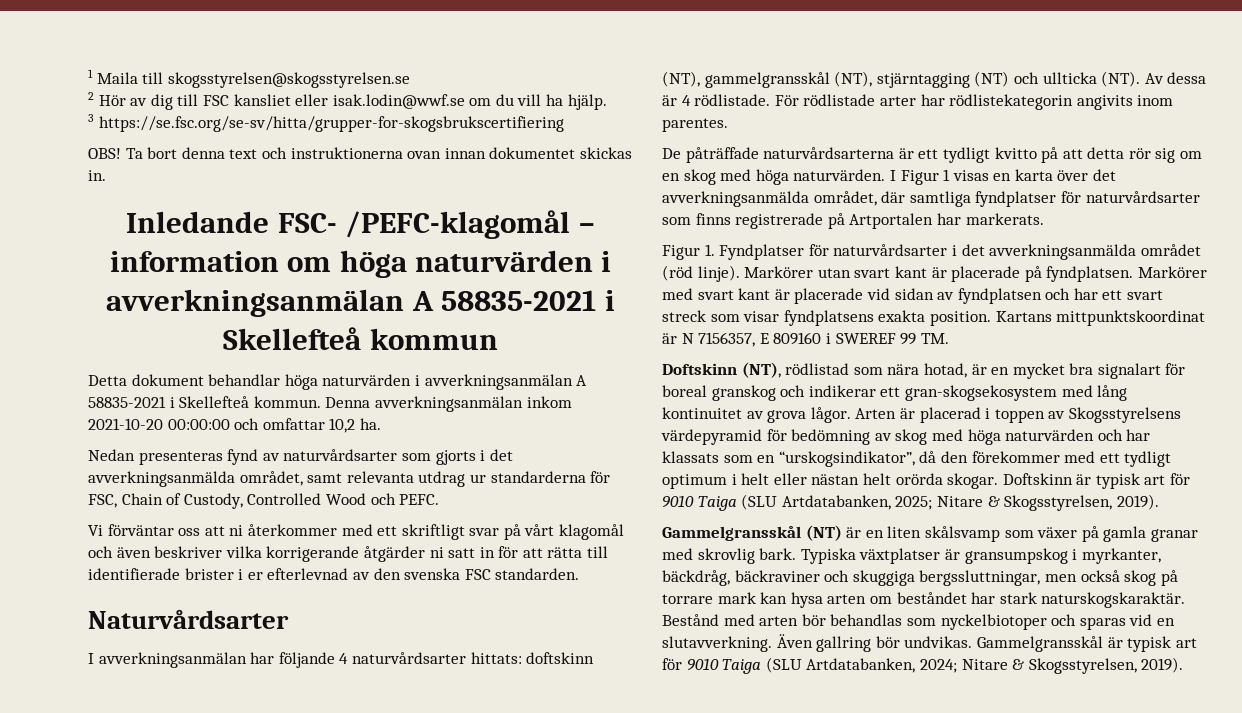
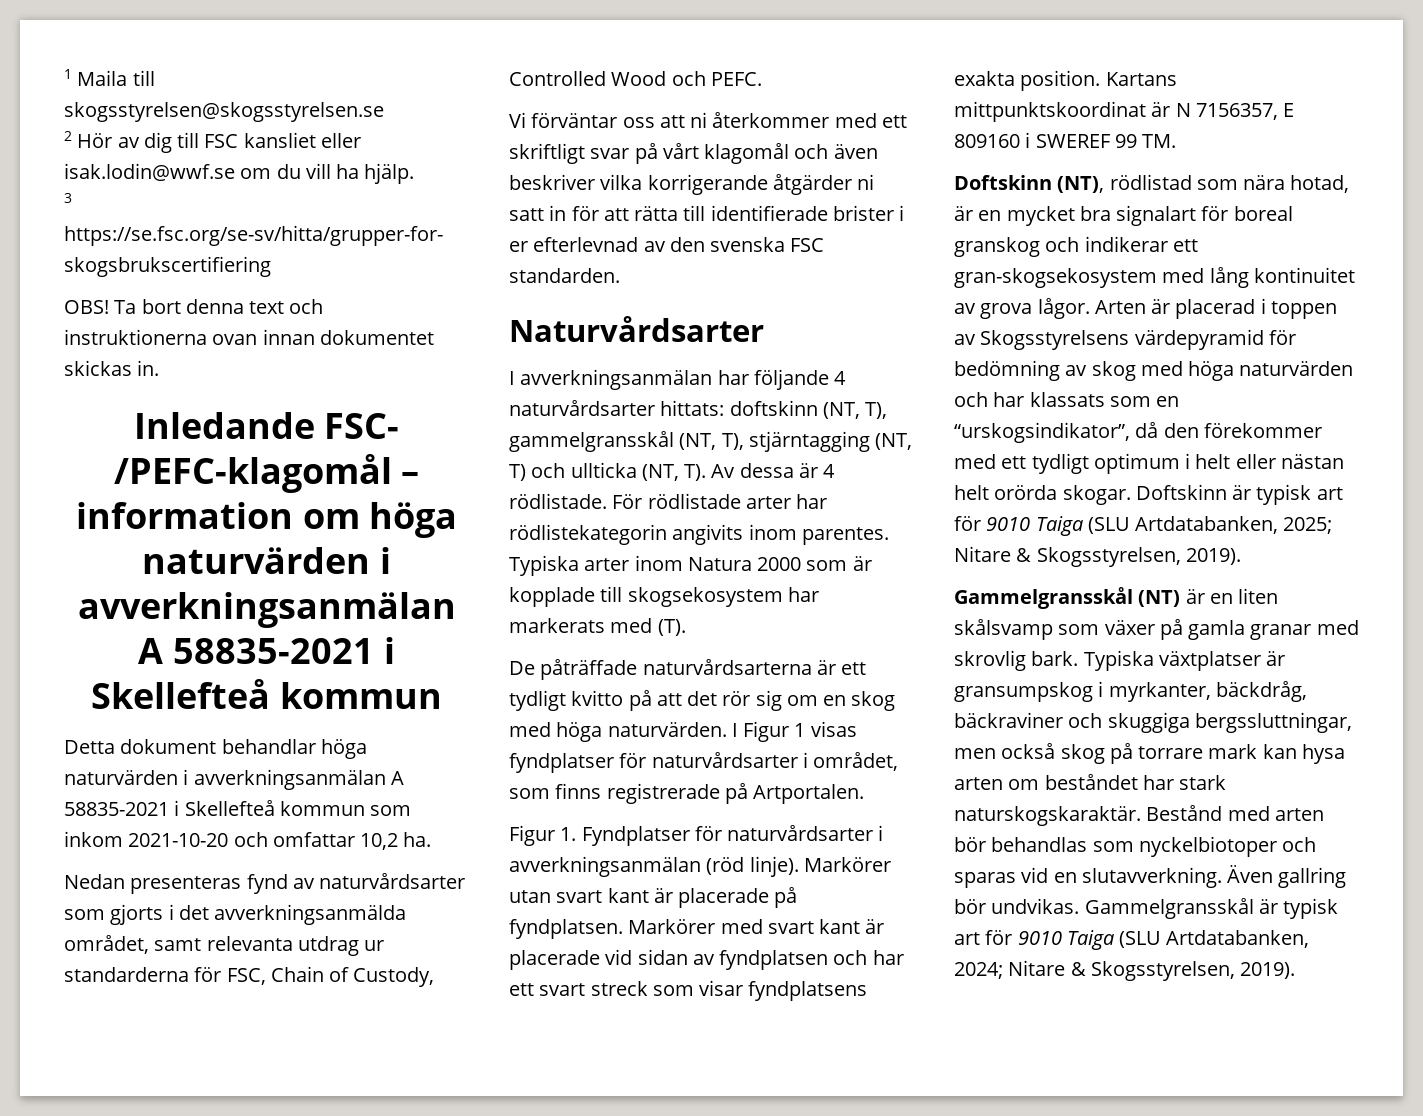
[253,396,523,412] kommun. Denna avverkningsanmälan -> [279,801,412,816] kommun som
[167,419,230,430] 00:00:00 -> (229, 840) none
[662,71,1141,88] (NT), gammelgransskål (NT), stjärntagging (NT) och ullticka (NT). -> [822,402,888,419] [509,431,913,452] [509,462,707,481] (NT, T), gammelgransskål (NT, T), stjärntagging (NT, T) och ullticka (NT, T).
(728, 125) none -> [509,555,872,576] [509,586,819,607] [509,618,686,636] Typiska arter inom Natura 2000 som är kopplade till skogsekosystem har markerats med (T).
[1087,147,1125,159] detta -> [687,691,718,706] det
[993,169,1117,181] [662,191,971,207] en karta över det avverkningsanmälda området, där samtliga -> (857, 729) none
(1200, 197) none -> [802,752,899,771] i området,
[849,213,1044,229] Artportalen har markerats. -> [753,784,865,804] Artportalen.
[961,244,1201,260] det avverkningsanmälda området -> [509,856,701,877] avverkningsanmälan

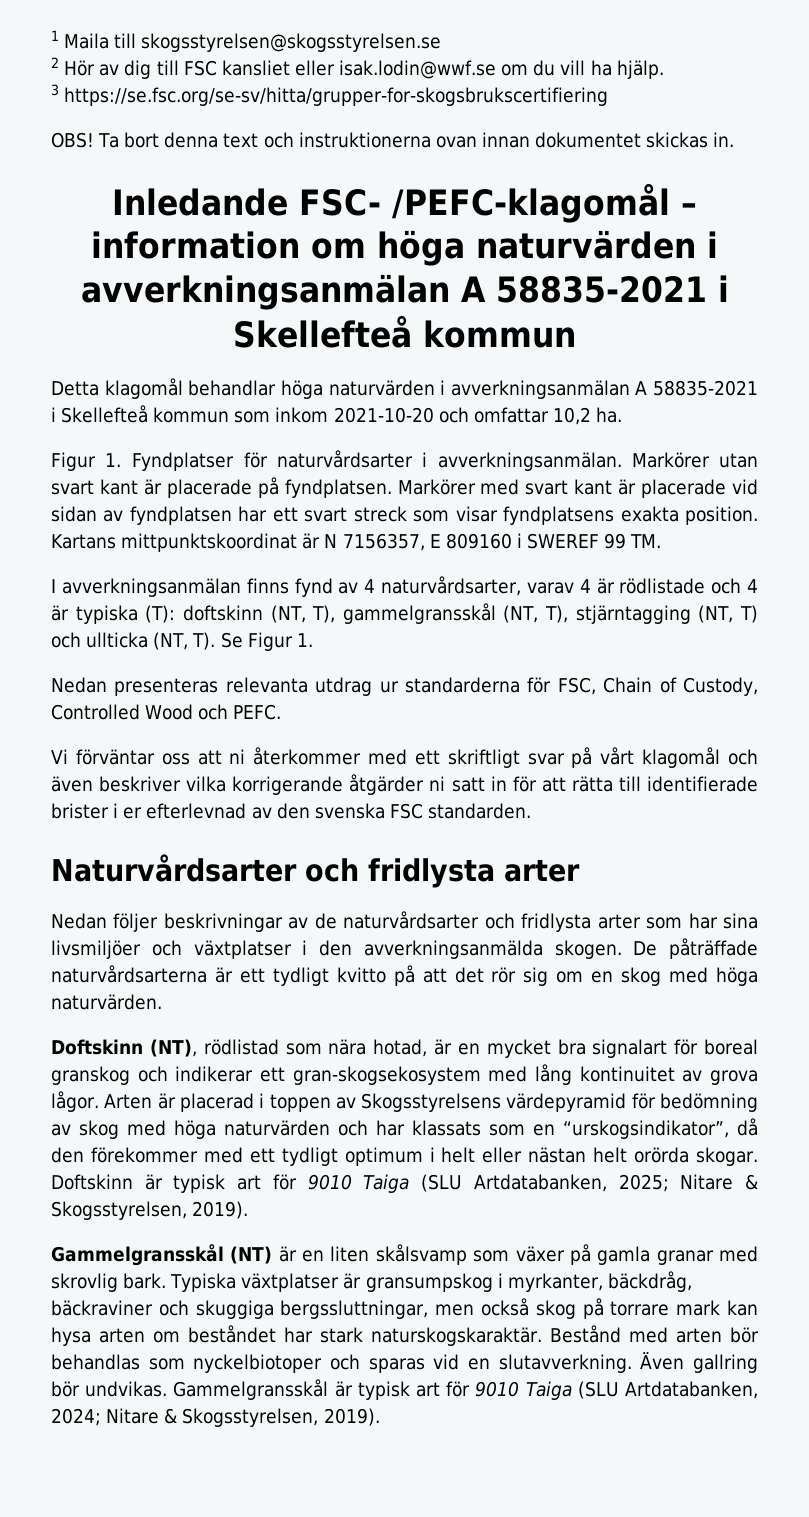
[120,739,217,754] dokument -> [104,378,183,399] klagomål
[64,873,466,894] [64,904,407,925] [64,935,202,954] Nedan presenteras fynd av naturvårdsarter som gjorts i det avverkningsanmälda området, samt -> [51,450,758,471] [51,477,758,498] [51,506,758,525] [51,533,662,552] [51,576,759,597] [51,603,758,624] [51,632,313,651] [51,677,219,696] Figur 1. Fyndplatser för naturvårdsarter i avverkningsanmälan. Markörer utan svart kant är placerade på fyndplatsen. Markörer med svart kant är placerade vid sidan av fyndplatsen har ett svart streck som visar fyndplatsens exakta position. Kartans mittpunktskoordinat är N 7156357, E 809160 i SWEREF 99 TM. // I avverkningsanmälan finns fynd av 4 naturvårdsarter, varav 4 är rödlistade och 4 är typiska (T): doftskinn (NT, T), gammelgransskål (NT, T), stjärntagging (NT, T) och ullticka (NT, T). Se Figur 1. // Nedan presenteras
[509,369,847,390] [509,400,888,419] [509,431,913,452] [509,462,836,481] [509,493,828,509] [509,524,889,545] [509,555,872,576] [509,586,819,607] [509,618,686,636] // I avverkningsanmälan har följande 4 naturvårdsarter hittats: doftskinn (NT, T), gammelgransskål (NT, T), stjärntagging (NT, T) och ullticka (NT, T). Av dessa är 4 rödlistade. För rödlistade arter har rödlistekategorin angivits inom parentes. Typiska arter inom Natura 2000 som är kopplade till skogsekosystem har markerats med (T). // -> [305,858,580,888] [51,911,759,932] [51,940,622,959] och fridlysta arter // Nedan följer beskrivningar av de naturvårdsarter och fridlysta arter som har sina livsmiljöer och växtplatser i den avverkningsanmälda skogen.
[731,721,857,742] [509,752,899,773] [509,783,865,804] [509,825,884,846] [509,856,891,877] [509,887,798,908] [509,919,885,939] [509,949,904,970] [509,980,868,1001] [954,70,1177,91] [954,101,1295,122] [954,132,1177,148] I Figur 1 visas fyndplatser för naturvårdsarter i området, som finns registrerade på Artportalen. // Figur 1. Fyndplatser för naturvårdsarter i avverkningsanmälan (röd linje). Markörer utan svart kant är placerade på fyndplatsen. Markörer med svart kant är placerade vid sidan av fyndplatsen och har ett svart streck som visar fyndplatsens exakta position. Kartans mittpunktskoordinat är N 7156357, E 809160 i SWEREF 99 TM. -> (162, 1002) none

